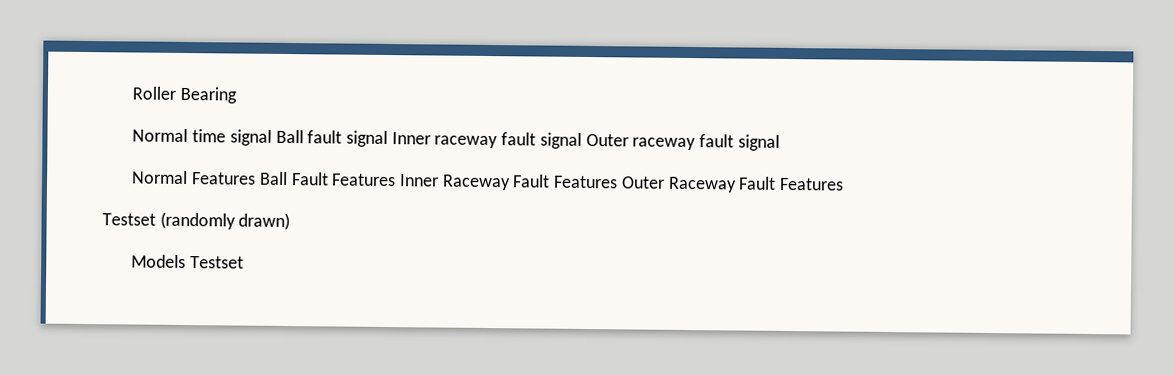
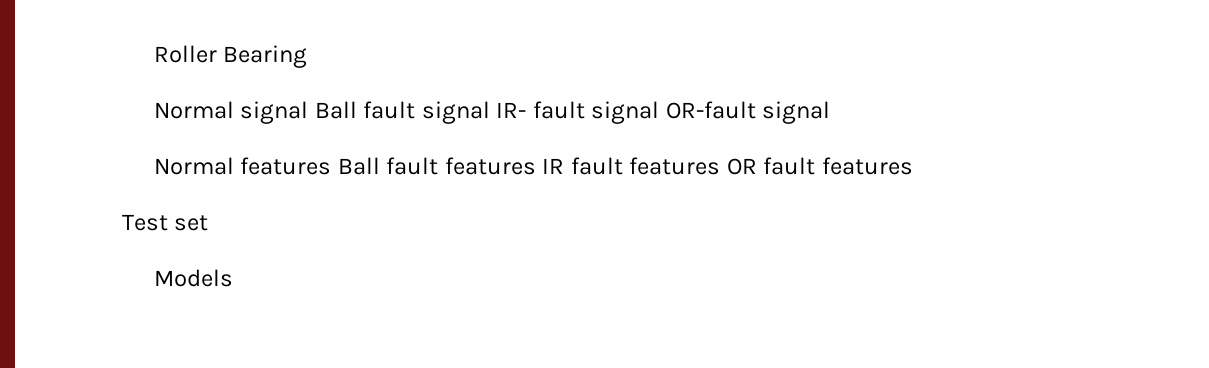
[192,129,227,143] time -> (234, 110) none
[391,132,780,151] [132,170,845,193] [102,211,291,231] Inner raceway fault signal Outer raceway fault signal // Normal Features Ball Fault Features Inner Raceway Fault Features Outer Raceway Fault Features // Testset (randomly drawn) -> [496,101,831,124] [153,157,913,175] [122,214,209,231] IR- fault signal OR-fault signal // Normal features Ball fault features IR fault features OR fault features // Test set
[190,256,245,269] Testset -> (233, 278) none

